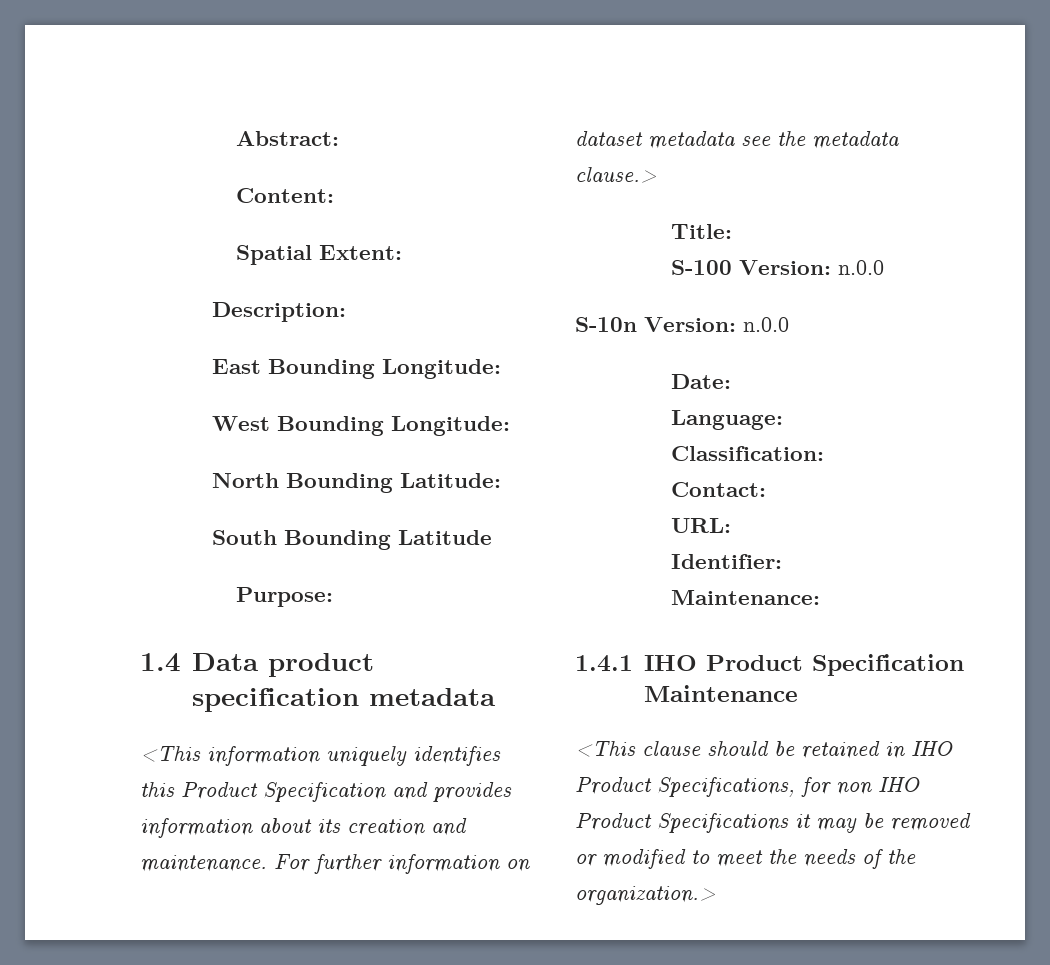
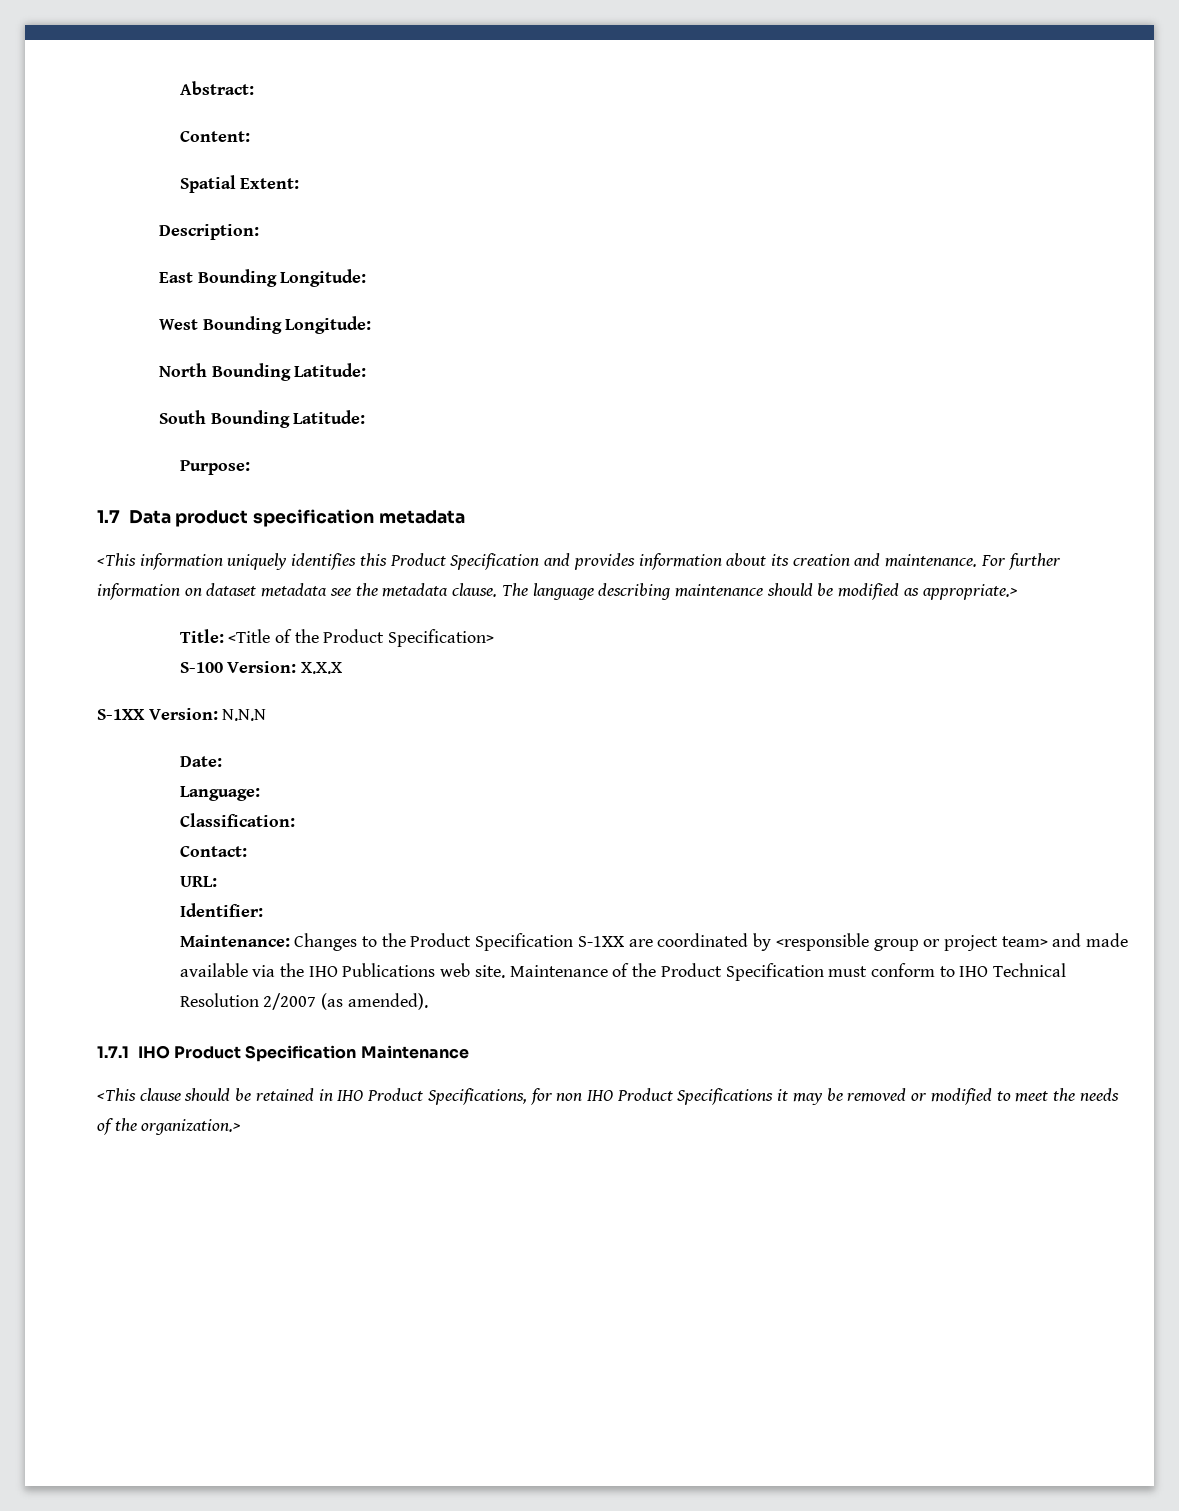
[398,530,493,545] Latitude -> [293,410,366,424] Latitude:
[140,653,181,672] 1.4 -> [97,510,120,523] 1.7
[575,167,657,183] [671,224,733,239] [671,260,885,275] [575,317,789,332] clause.> // Title: // S-100 Version: n.0.0 // S-10n Version: n.0.0 -> [452,583,1018,600] [179,629,495,647] [179,661,343,674] [97,708,267,721] clause. The language describing maintenance should be modified as appropriate.> // Title: <Title of the Product Specification> // S-100 Version: X.X.X // S-1XX Version: N.N.N
[575,655,633,672] // 1.4.1 -> [294,933,1129,951] [179,963,1067,981] [179,993,428,1010] [97,1046,129,1058] Changes to the Product Specification S-1XX are coordinated by <responsible group or project team> and made available via the IHO Publications web site. Maintenance of the Product Specification must conform to IHO Technical Resolution 2/2007 (as amended). // 1.7.1

